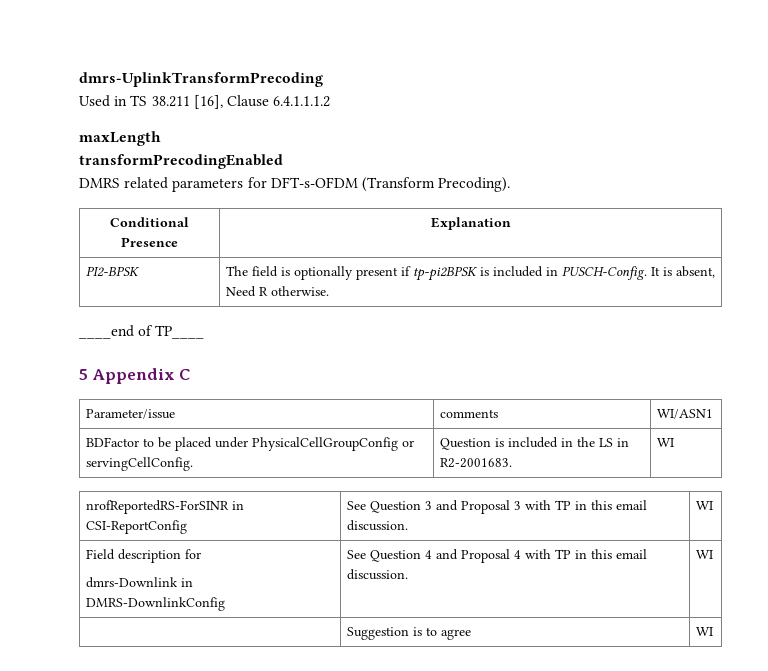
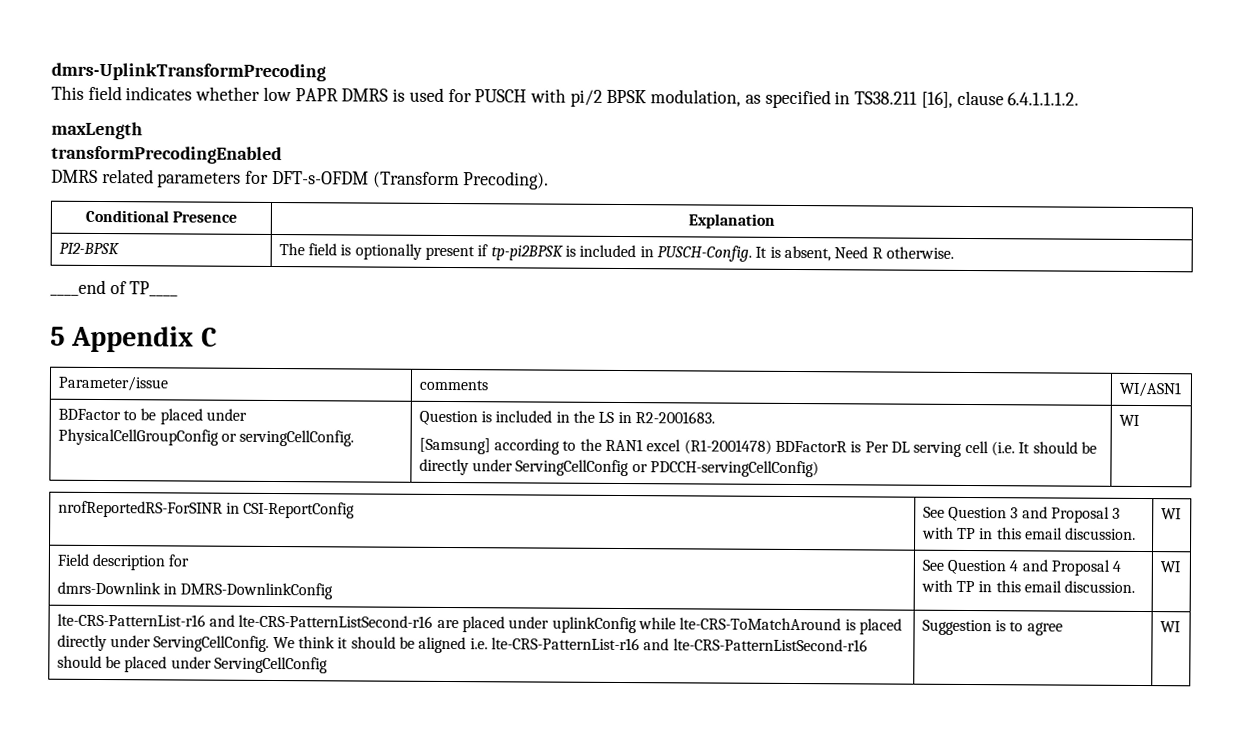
[79,95,331,109] Used in TS 38.211 [16], Clause 6.4.1.1.1.2 -> [51,85,1080,109] This field indicates whether low PAPR DMRS is used for PUSCH with pi/2 BPSK modulation, as specified in TS38.211 [16], clause 6.4.1.1.1.2.
(512, 463) none -> [418,437,1097,457] [418,458,820,478] // [Samsung] according to the RAN1 excel (R1-2001478) BDFactorR is Per DL serving cell (i.e. It should be directly under ServingCellConfig or PDCCH-servingCellConfig)
(713, 554) none -> [56,613,903,635] [56,634,868,654] [56,655,329,674] lte-CRS-PatternList-r16 and lte-CRS-PatternListSecond-r16 are placed under uplinkConfig while lte-CRS-ToMatchAround is placed directly under ServingCellConfig. We think it should be aligned i.e. lte-CRS-PatternList-r16 and lte-CRS-PatternListSecond-r16 should be placed under ServingCellConfig

